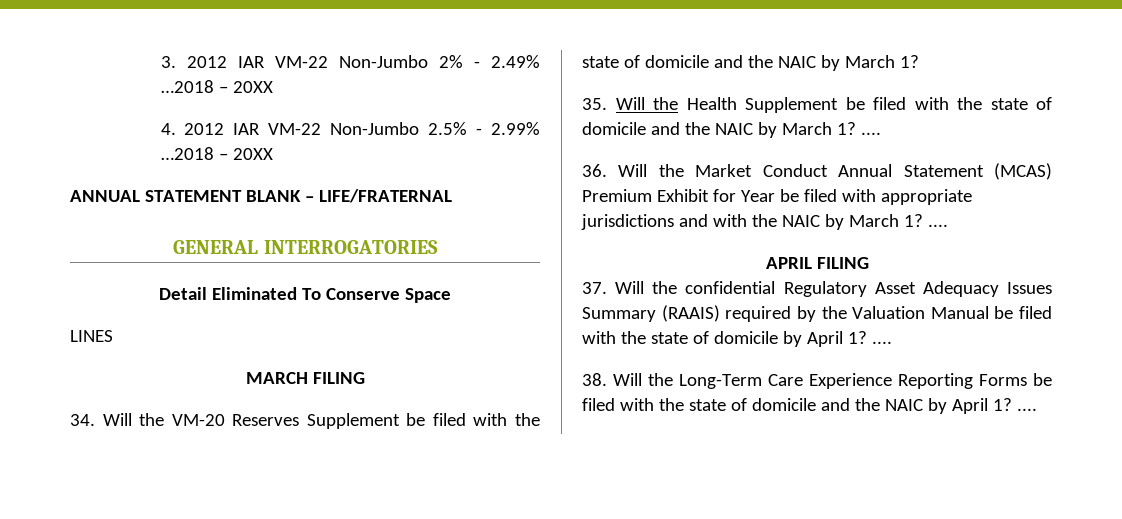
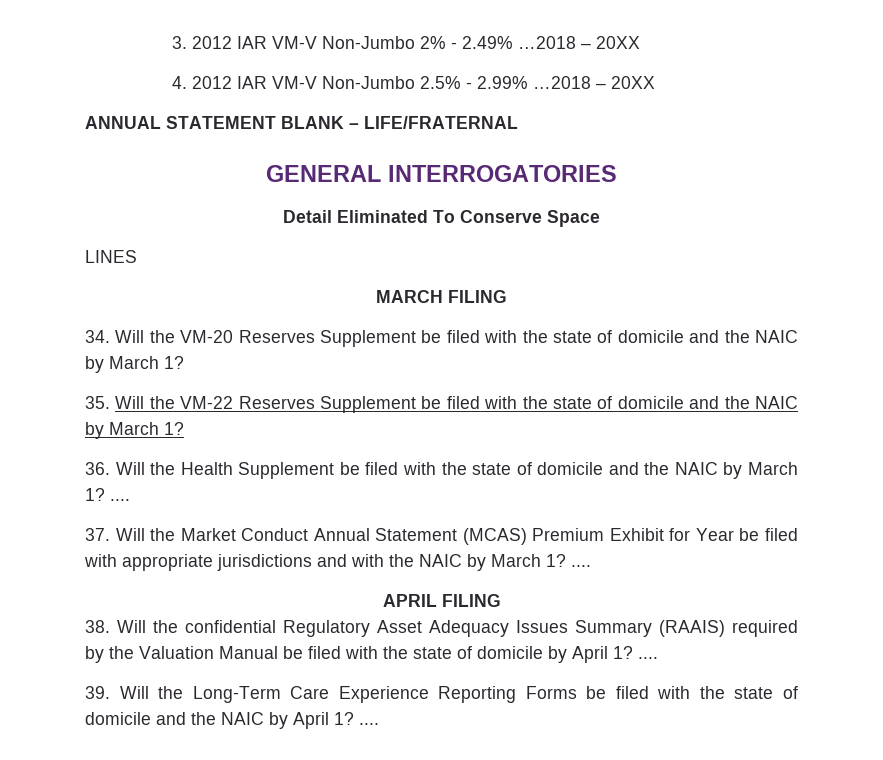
[274,56,328,68] VM-22 -> [272,36,318,49] VM-V
[268,123,322,135] VM-22 -> [272,76,318,89] VM-V
(678, 103) none -> [180,396,798,413] [85,422,184,439] [85,462,176,475] VM-22 Reserves Supplement be filed with the state of domicile and the NAIC by March 1? // 36. Will the
[582,164,607,177] 36. -> [85,528,110,541] 37.
[582,282,607,294] 37. -> [85,620,110,633] 38.
[582,373,607,386] 38. -> [85,686,110,699] 39.

